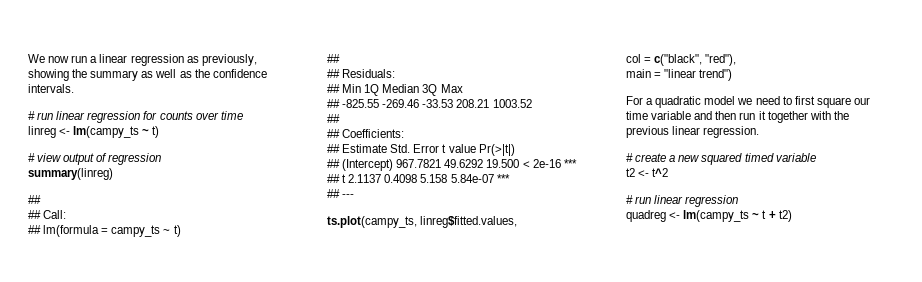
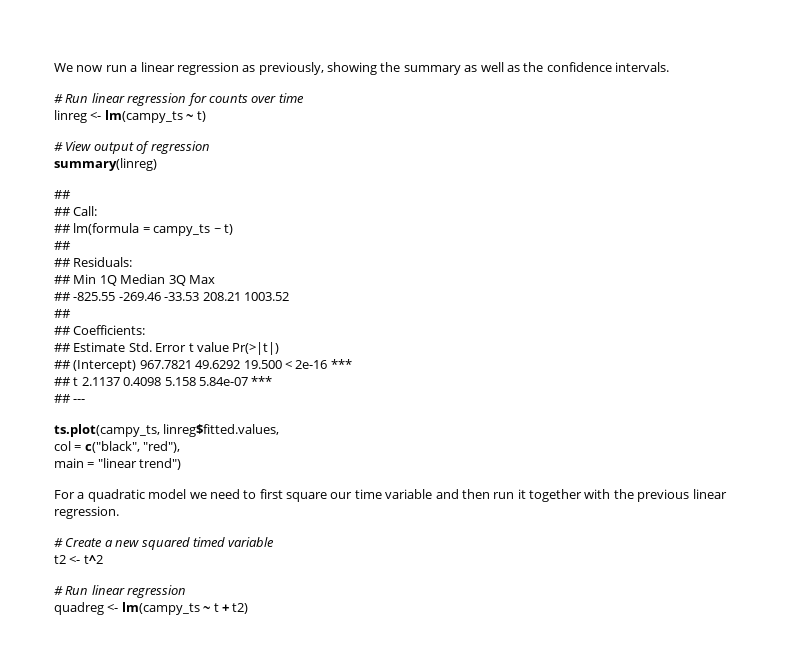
[37,112,54,120] run -> [65,94,89,103] Run
[37,153,62,162] view -> [65,141,92,151] View
[635,153,667,162] create -> [65,538,103,547] Create
[635,196,652,204] run -> [65,586,89,595] Run

